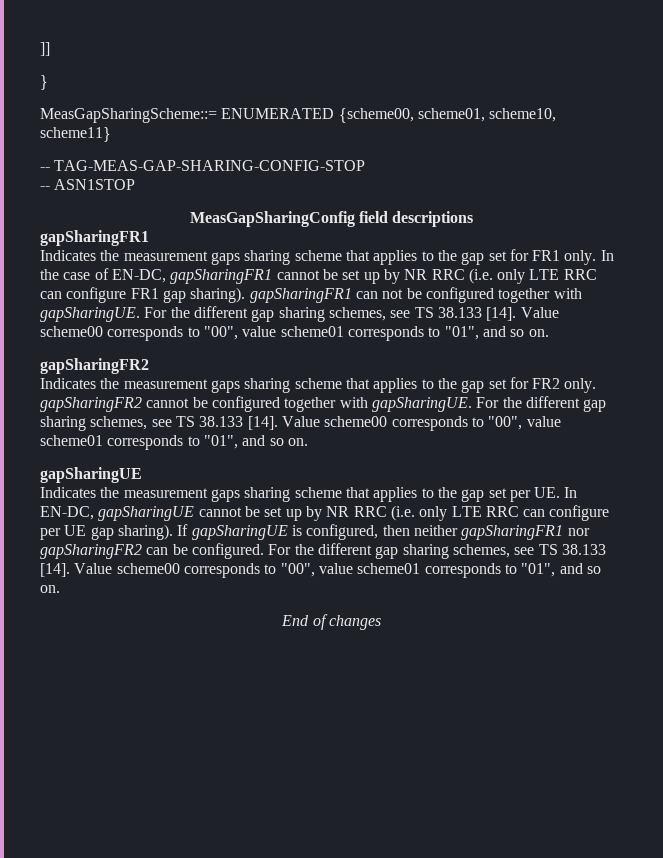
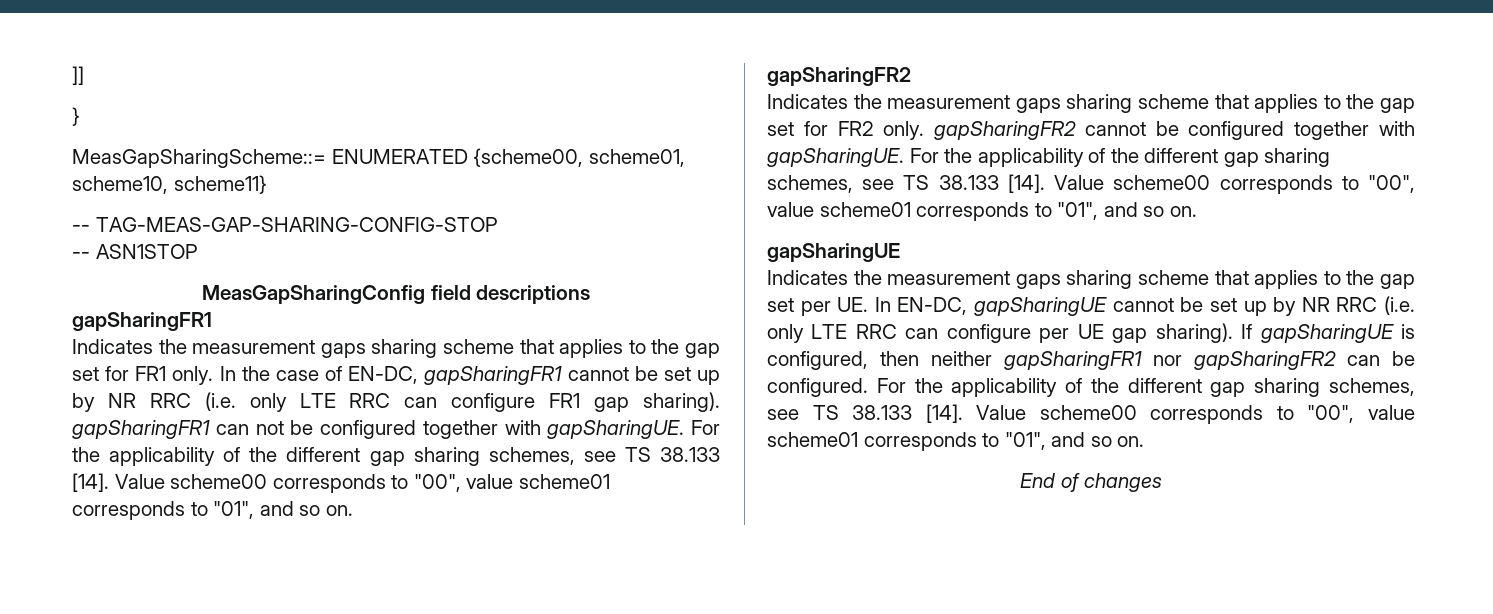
(190, 312) none -> [109,447,278,466] applicability of the
(522, 402) none -> [977,148,1139,167] applicability of the
(314, 549) none -> [951,378,1119,397] applicability of the

